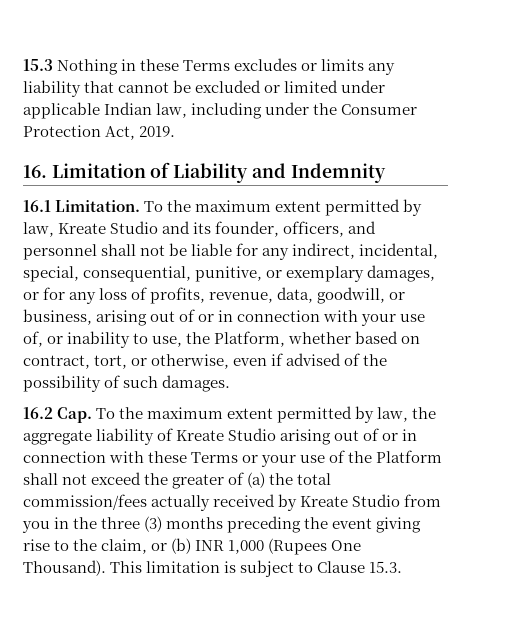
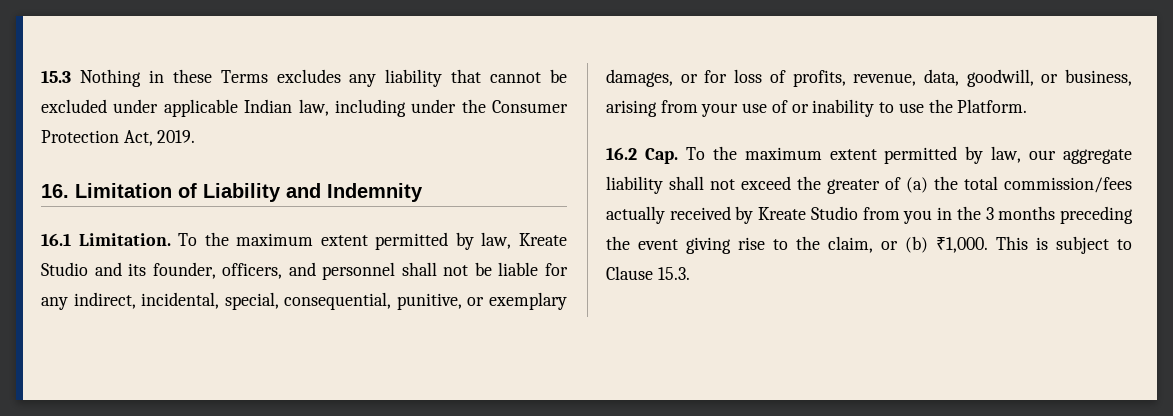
[301,59,365,71] or limits -> (341, 76) none
[264,80,339,93] or limited -> (107, 106) none
[69,292,97,304] any -> (728, 76) none
[150,309,426,326] [23,331,43,347] out of or in connection with your use of, -> [660,100,788,117] from your use of
[152,331,421,347] [23,353,388,369] [23,375,231,392] use, the Platform, whether based on contract, tort, or otherwise, even if advised of the possibility of such damages. -> [898,99,1028,113] use the Platform.
[412,407,437,419] the -> [1029,150,1057,160] our
[157,428,418,445] [23,450,443,467] of Kreate Studio arising out of or in connection with these Terms or your use of the Platform -> (663, 185) none
[101,516,163,532] three (3) -> [985,207,994,220] 3
[195,538,362,555] [23,560,221,576] INR 1,000 (Rupees One Thousand). This limitation -> [936,236,1028,253] ₹1,000. This

